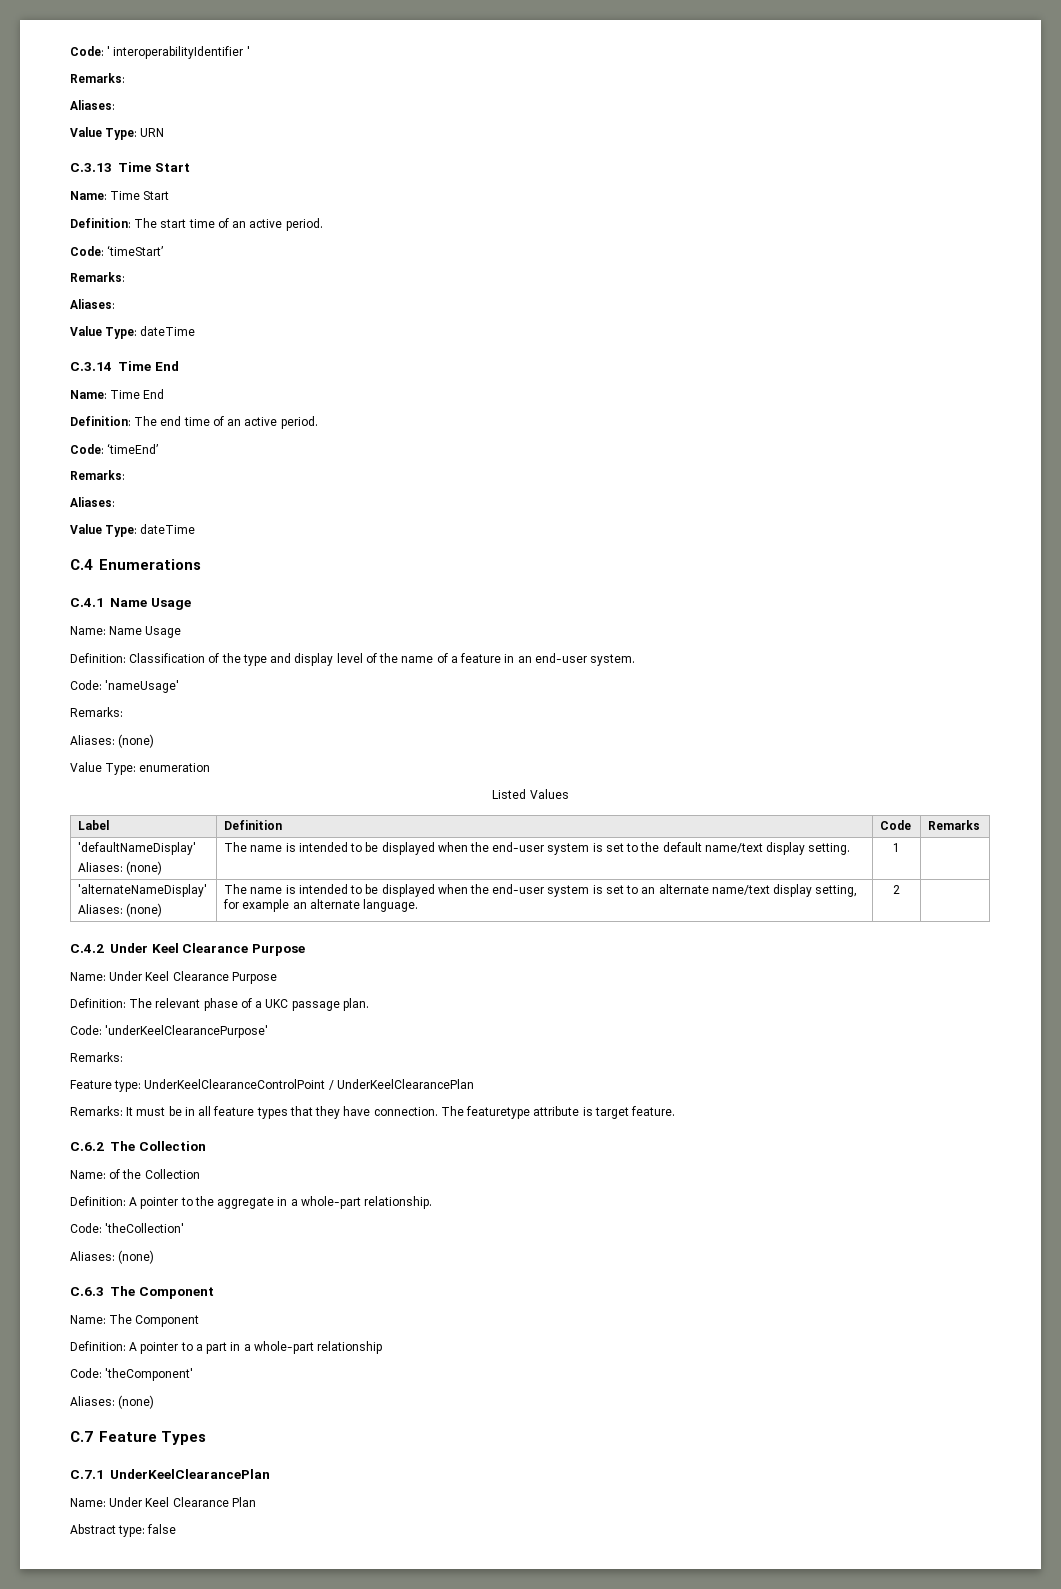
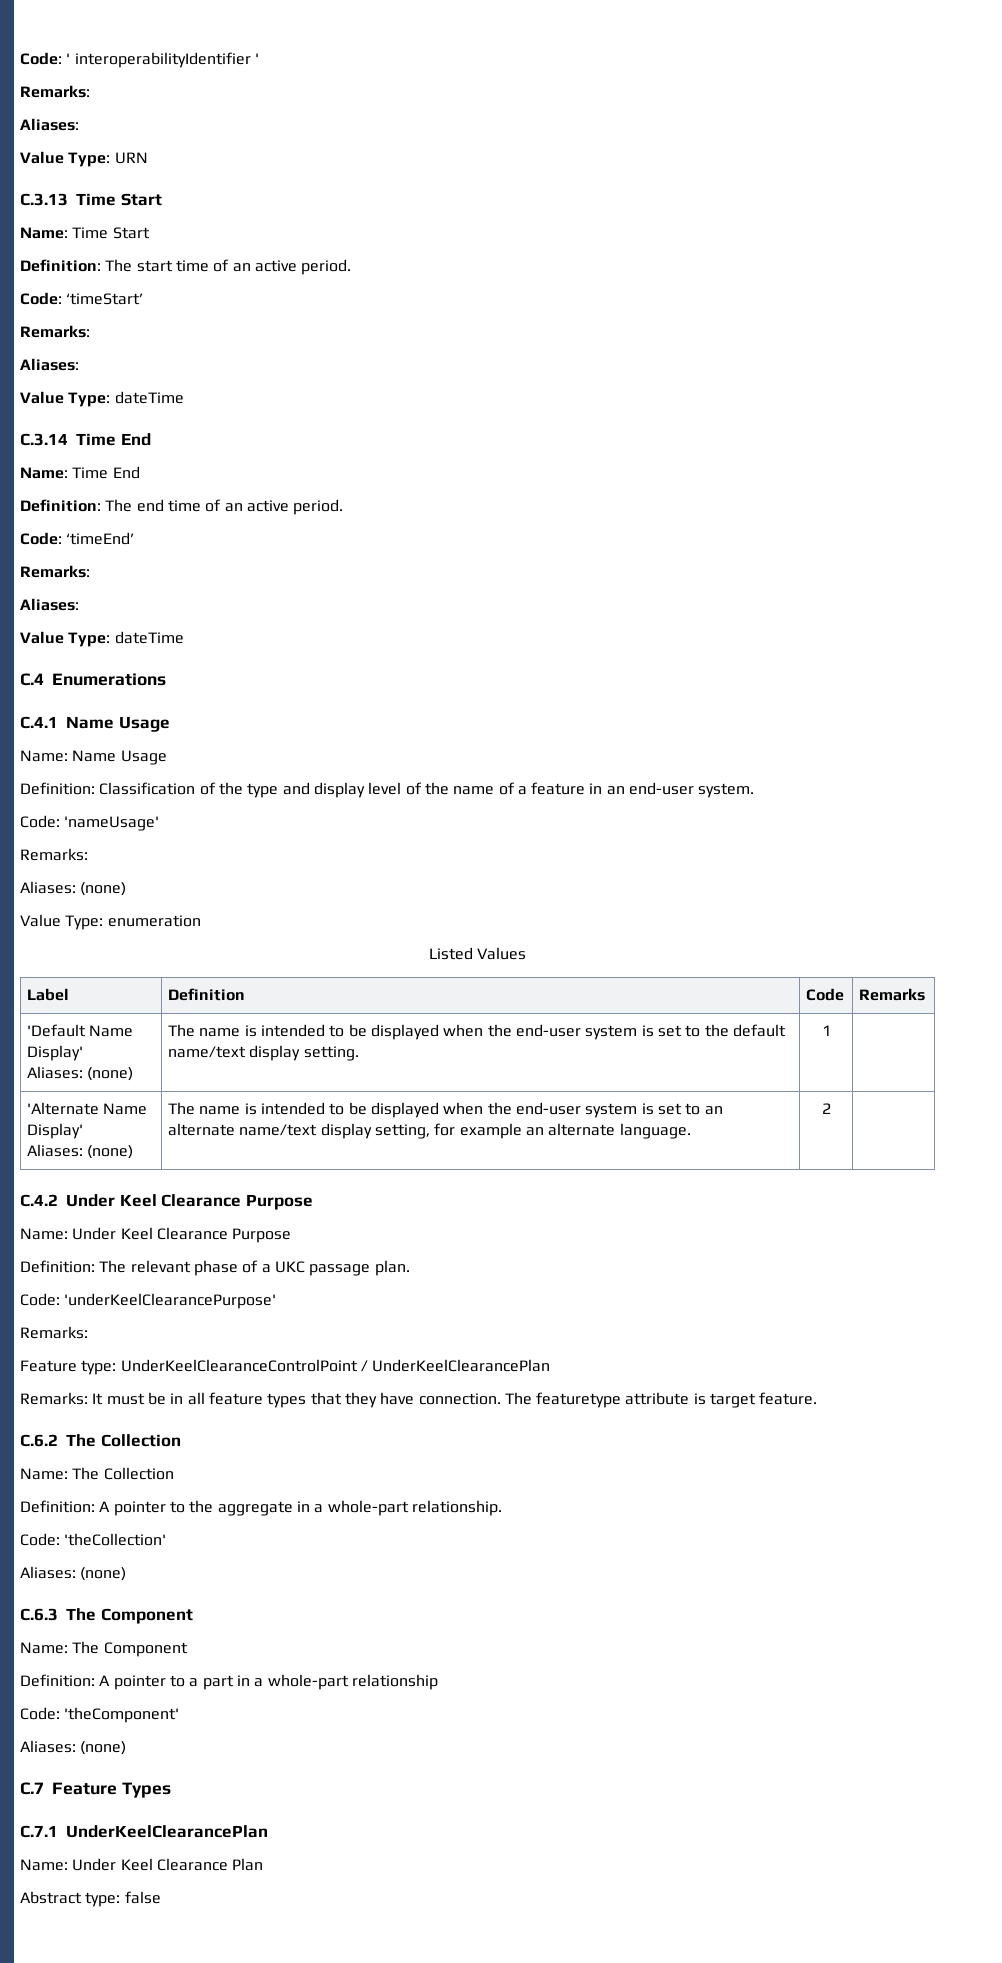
[78,842,197,855] 'defaultNameDisplay' -> [27,1024,134,1037] [27,1045,84,1061] 'Default Name Display'
[78,884,208,897] 'alternateNameDisplay' -> [27,1102,148,1115] [27,1123,84,1139] 'Alternate Name Display'
[109,1169,142,1179] of the -> [72,1467,100,1480] The

